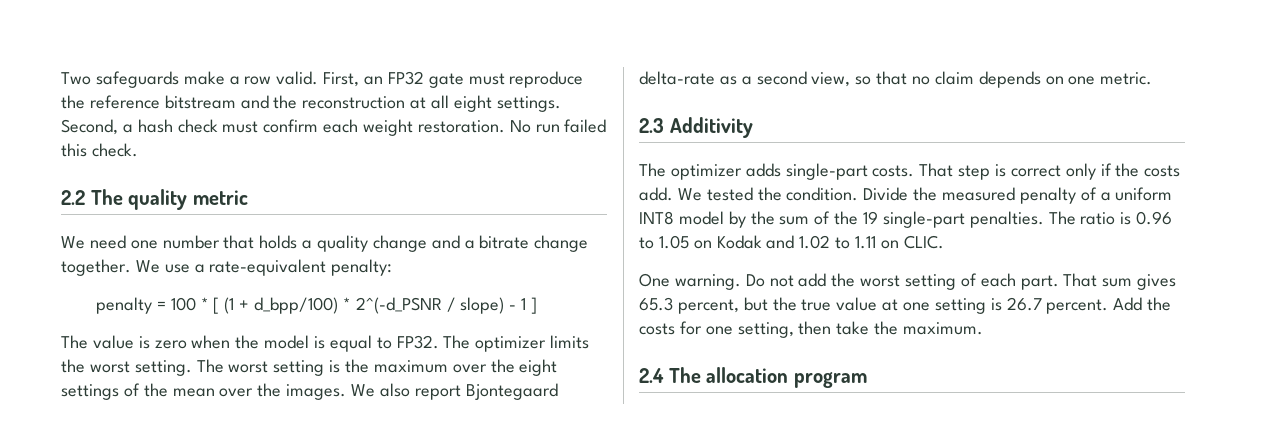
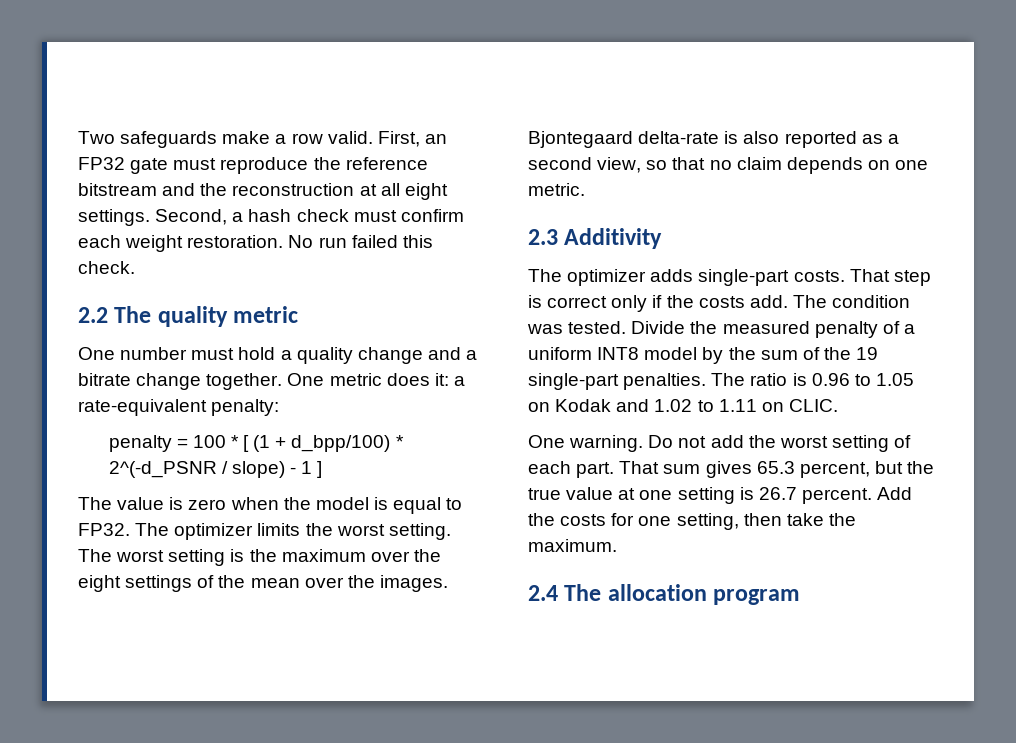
[61,235,298,249] We need one number that holds -> [78,347,276,360] One number must hold
[135,260,190,273] We use -> [287,373,449,386] One metric does it:
[351,383,558,400] [639,71,715,85] We also report Bjontegaard delta-rate -> [528,131,857,148] Bjontegaard delta-rate is also reported
[677,187,859,201] We tested the condition. -> [792,295,911,308] [527,321,627,334] The condition was tested.

